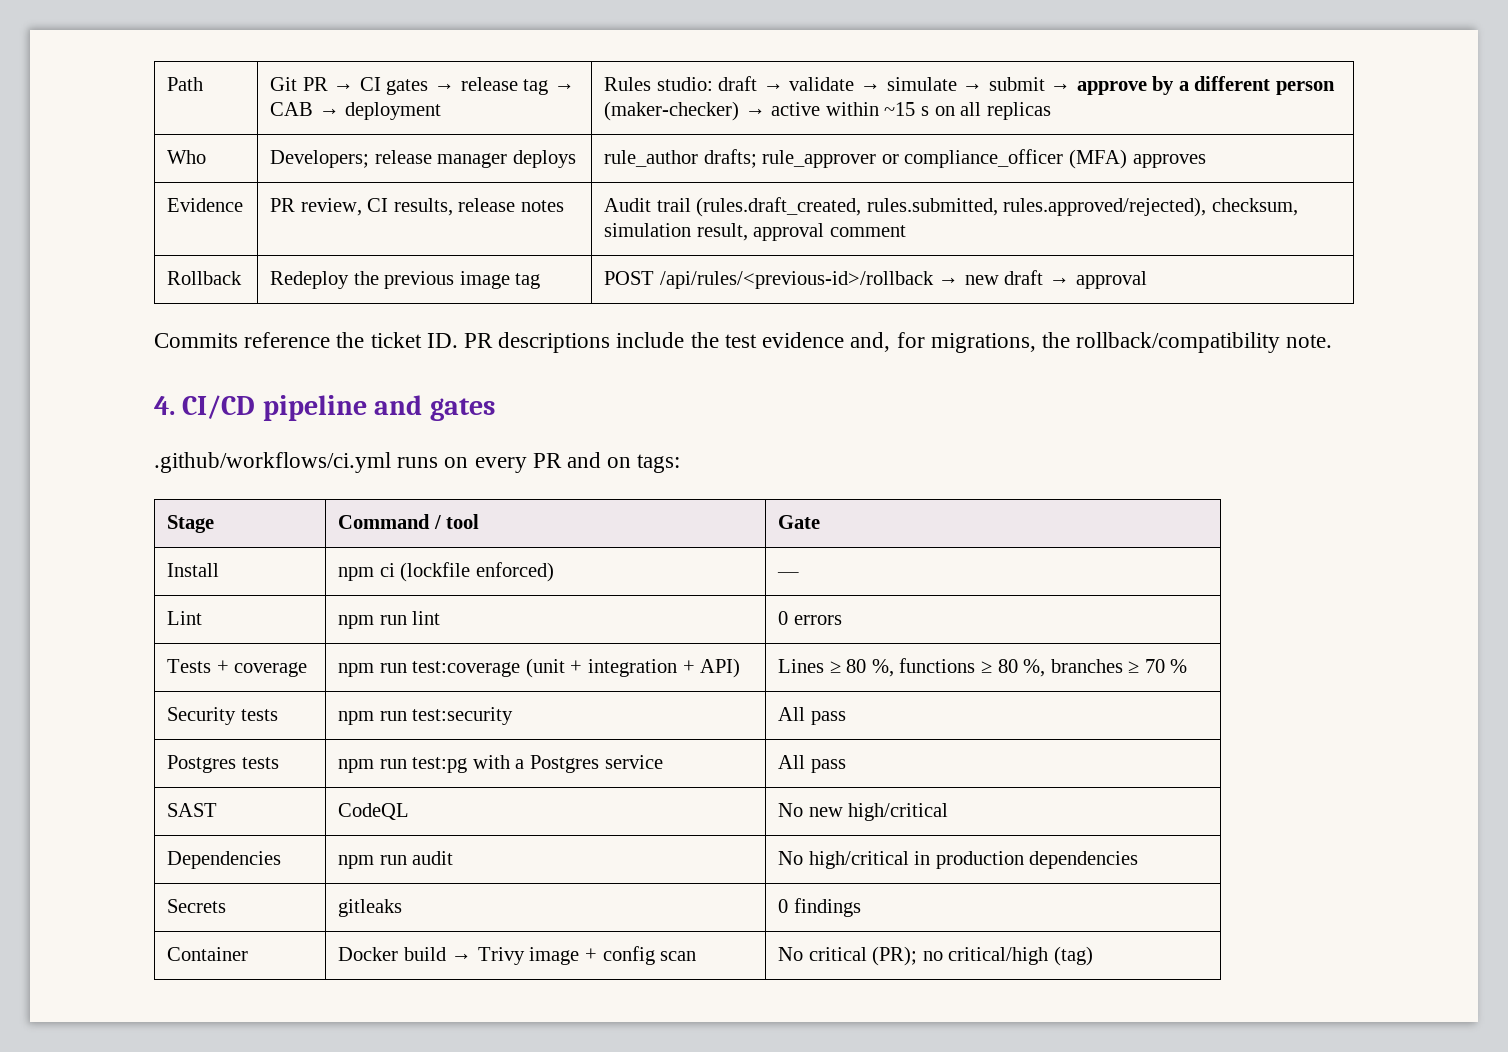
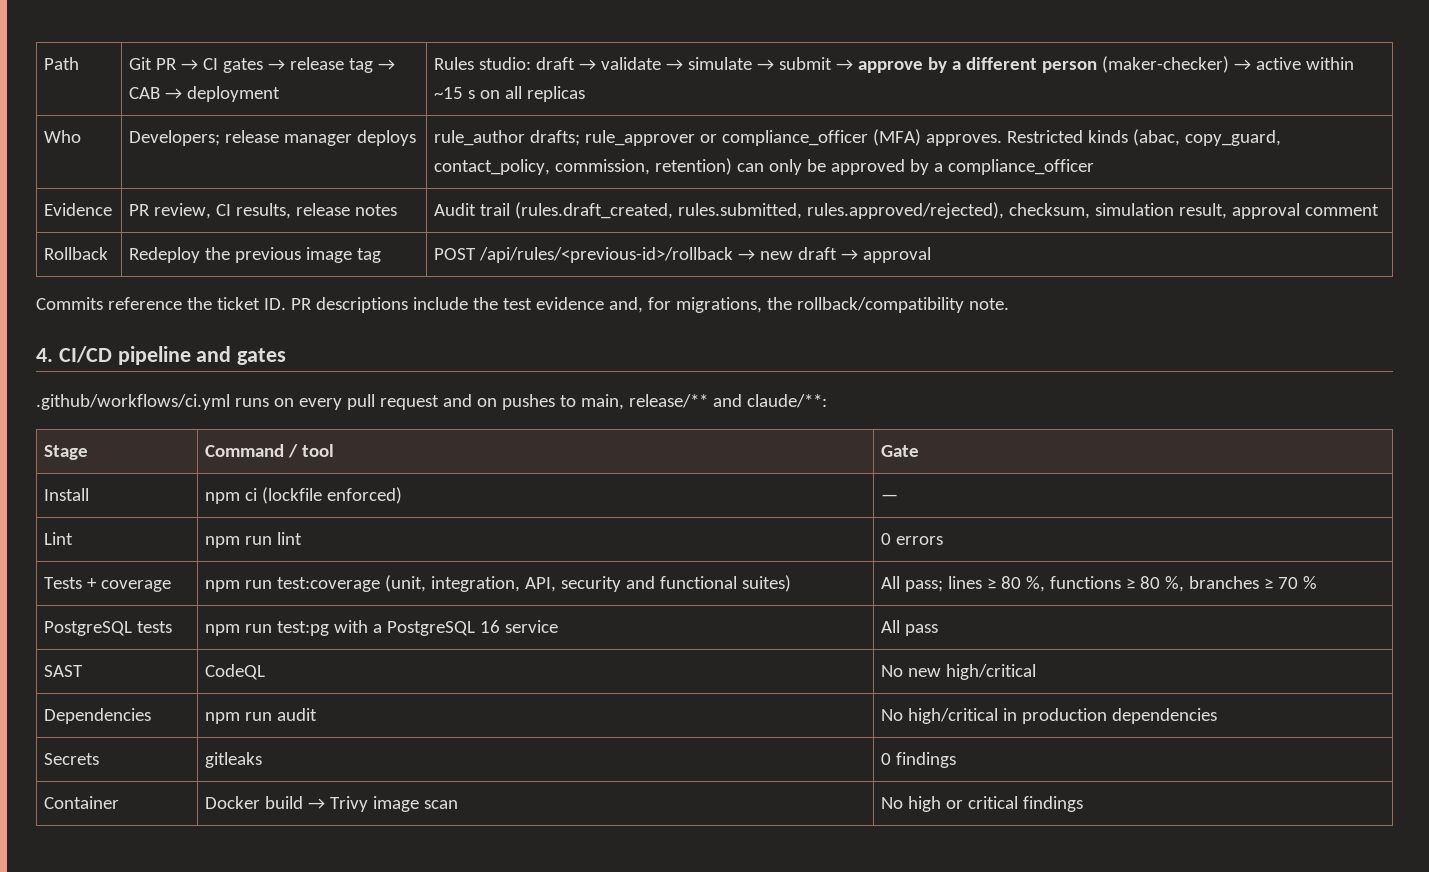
[1132,154,1206,168] approves -> [926,129,1282,146] [434,158,1095,175] approves. Restricted kinds (abac, copy_guard, contact_policy, commission, retention) can only be approved by a compliance_officer
[532,452,681,473] PR and on tags: -> [346,394,827,410] pull request and on pushes to main, release/** and claude/**:
[525,658,741,678] [778,659,825,673] (unit + integration + API) | Lines -> [385,575,792,592] [881,576,983,592] (unit, integration, API, security and functional suites) | All pass; lines
[167,707,278,725] [338,707,514,725] [778,707,846,725] [167,755,237,773] Security tests | npm run test:security | All pass // Postgres -> [44,621,133,636] PostgreSQL
[530,755,600,773] Postgres -> [387,620,501,636] PostgreSQL 16
[585,946,655,965] + config -> (420, 804) none
[808,946,1094,966] critical (PR); no critical/high (tag) -> [908,796,1084,812] high or critical findings

